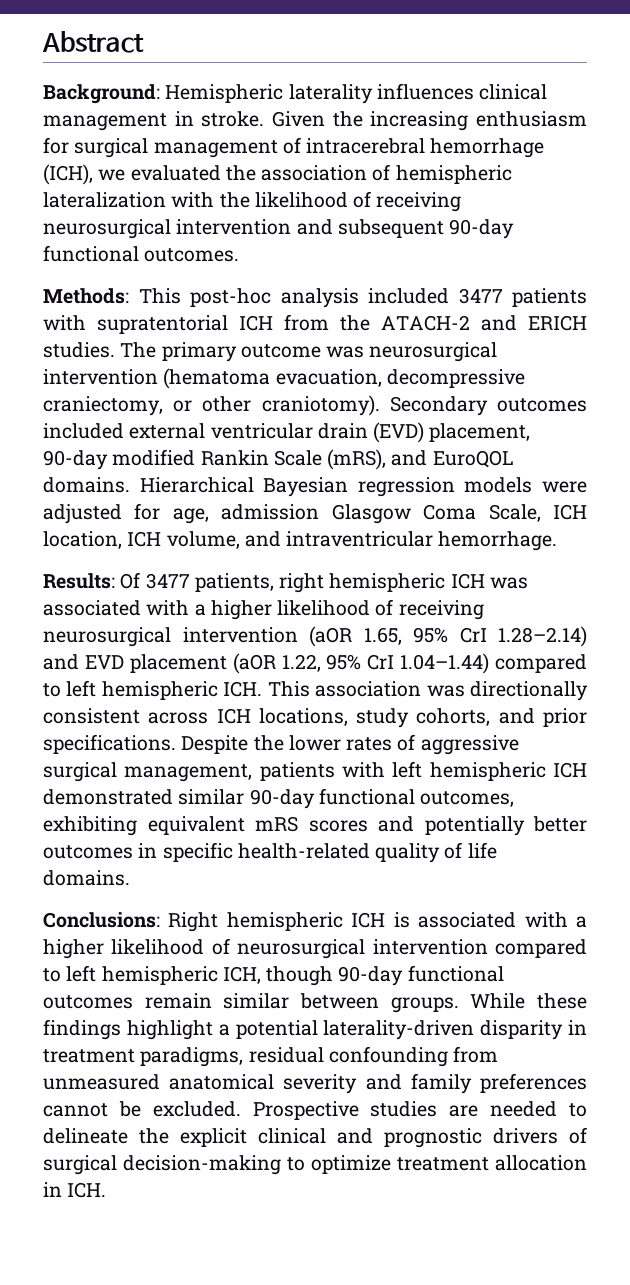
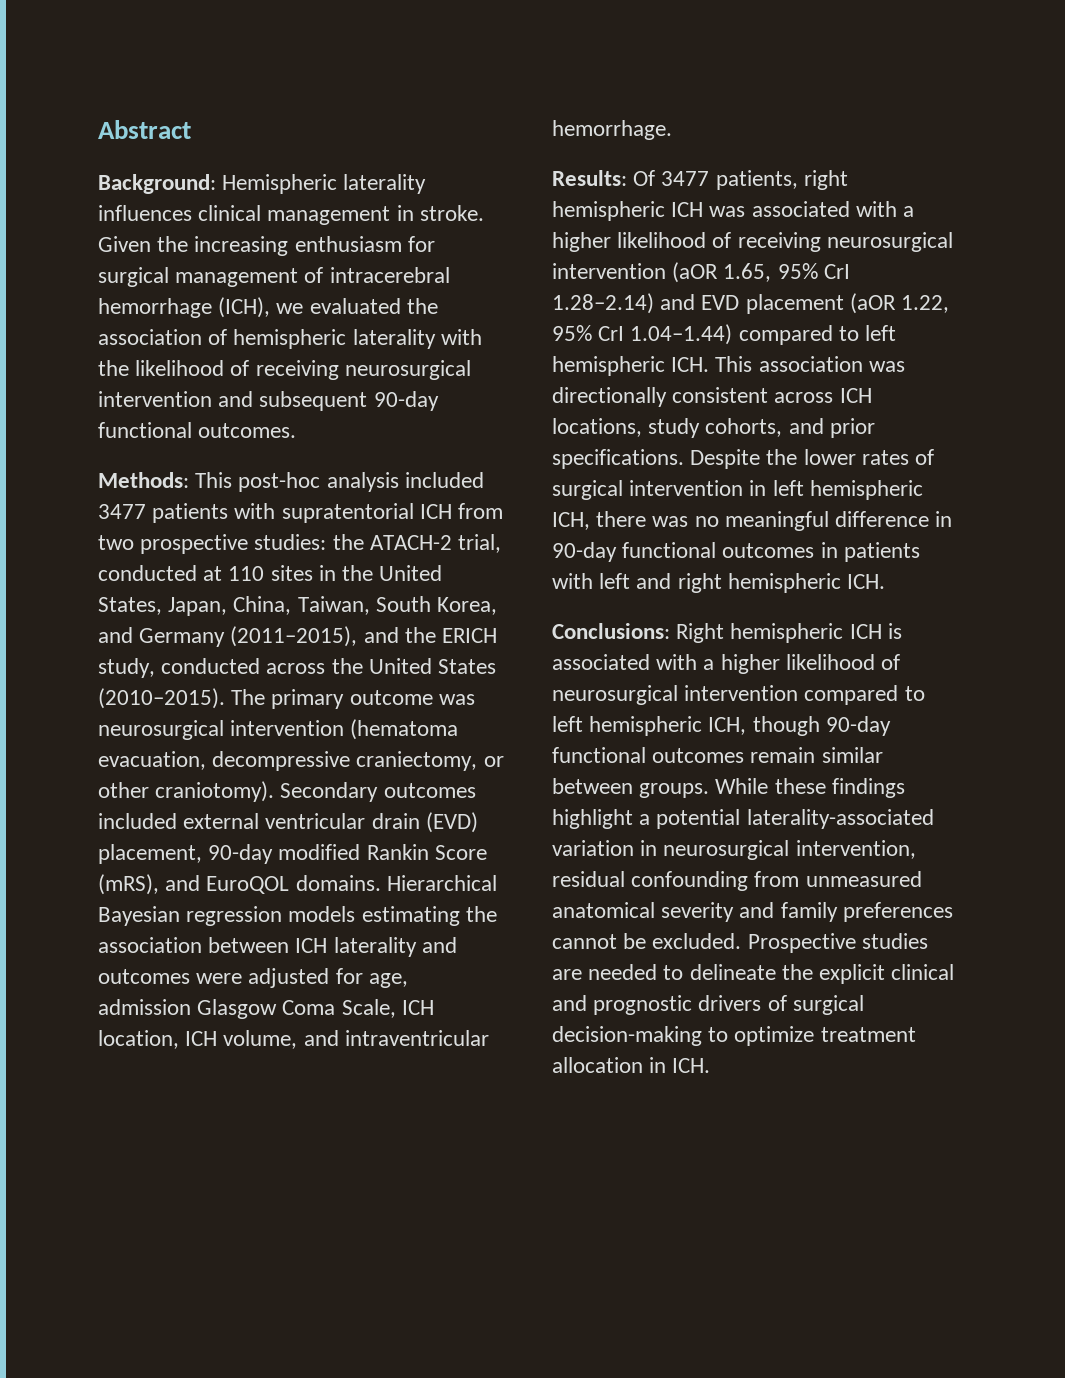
[43,192,166,208] lateralization -> [352,329,436,349] laterality
[340,315,587,331] [43,342,115,358] the ATACH-2 and ERICH studies. -> [98,534,502,554] [98,565,443,581] [98,596,498,616] [98,626,498,647] [98,658,497,678] [98,688,225,709] two prospective studies: the ATACH-2 trial, conducted at 110 sites in the United States, Japan, China, Taiwan, South Korea, and Germany (2011–2015), and the ERICH study, conducted across the United States (2010–2015).
[273,450,322,466] Scale -> [434,845,487,860] Score
(533, 485) none -> [361,906,497,926] [98,937,457,957] [98,969,190,984] estimating the association between ICH laterality and outcomes
[420,735,519,755] [43,761,587,782] [43,788,515,809] [43,816,587,836] [43,842,497,863] [43,870,130,886] aggressive surgical management, patients with left hemispheric ICH demonstrated similar 90-day functional outcomes, exhibiting equivalent mRS scores and potentially better outcomes in specific health-related quality of life domains. -> [552,480,923,500] [552,511,953,531] [552,542,920,562] [552,573,886,593] surgical intervention in left hemispheric ICH, there was no meaningful difference in 90-day functional outcomes in patients with left and right hemispheric ICH.
[323,1020,587,1040] [43,1047,244,1067] laterality-driven disparity in treatment paradigms, -> [746,809,934,829] [552,840,916,860] laterality-associated variation in neurosurgical intervention,

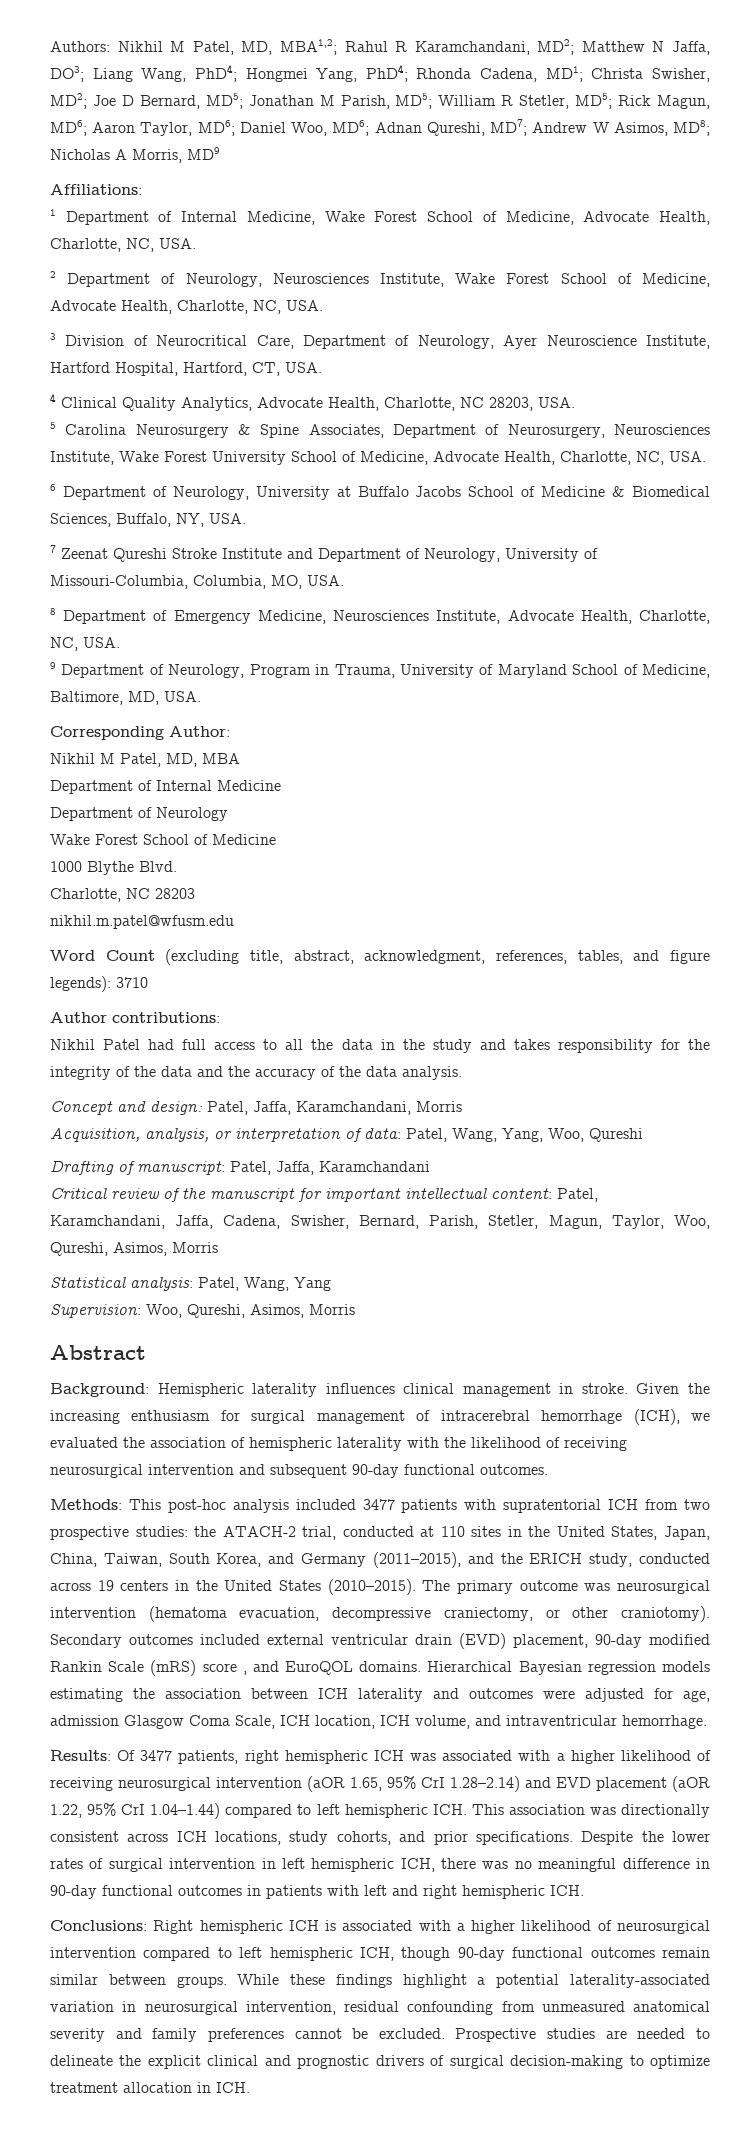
(98, 129) none -> [50,39,711,55] [50,64,710,82] [50,93,711,109] [50,119,711,136] [50,147,220,163] [50,184,142,195] [50,209,711,225] [50,238,196,252] [50,271,710,287] [50,300,323,314] [50,333,710,349] [50,362,322,376] [50,393,575,411] [50,422,710,438] [50,451,706,465] [50,484,710,500] [50,513,246,527] [50,545,598,562] [50,575,344,589] [50,608,710,624] [50,637,120,651] [50,662,710,678] [50,691,201,705] [50,726,230,740] [50,753,240,767] [50,780,281,794] [50,807,228,821] [50,834,276,845] [50,861,177,875] [50,888,195,902] [50,915,234,929] [50,949,710,965] [50,976,148,992] [50,1012,220,1023] [50,1039,710,1053] [50,1066,462,1080] [50,1101,462,1115] [50,1128,643,1142] [50,1160,430,1175] [50,1188,598,1202] [50,1215,710,1229] [50,1242,218,1256] [50,1277,331,1291] [50,1304,355,1318] Authors: Nikhil M Patel, MD, MBA1,2; Rahul R Karamchandani, MD2; Matthew N Jaffa, DO3; Liang Wang, PhD4; Hongmei Yang, PhD4; Rhonda Cadena, MD1; Christa Swisher, MD2; Joe D Bernard, MD5; Jonathan M Parish, MD5; William R Stetler, MD5; Rick Magun, MD6; Aaron Taylor, MD6; Daniel Woo, MD6; Adnan Qureshi, MD7; Andrew W Asimos, MD8; Nicholas A Morris, MD9 // Affiliations: // 1 Department of Internal Medicine, Wake Forest School of Medicine, Advocate Health, Charlotte, NC, USA. // 2 Department of Neurology, Neurosciences Institute, Wake Forest School of Medicine, Advocate Health, Charlotte, NC, USA. // 3 Division of Neurocritical Care, Department of Neurology, Ayer Neuroscience Institute, Hartford Hospital, Hartford, CT, USA. // 4 Clinical Quality Analytics, Advocate Health, Charlotte, NC 28203, USA. // 5 Carolina Neurosurgery & Spine Associates, Department of Neurosurgery, Neurosciences Institute, Wake Forest University School of Medicine, Advocate Health, Charlotte, NC, USA. // 6 Department of Neurology, University at Buffalo Jacobs School of Medicine & Biomedical Sciences, Buffalo, NY, USA. // 7 Zeenat Qureshi Stroke Institute and Department of Neurology, University of Missouri-Columbia, Columbia, MO, USA. // 8 Department of Emergency Medicine, Neurosciences Institute, Advocate Health, Charlotte, NC, USA. // 9 Department of Neurology, Program in Trauma, University of Maryland School of Medicine, Baltimore, MD, USA. // Corresponding Author: // Nikhil M Patel, MD, MBA // Department of Internal Medicine // Department of Neurology // Wake Forest School of Medicine // 1000 Blythe Blvd. // Charlotte, NC 28203 // nikhil.m.patel@wfusm.edu // Word Count (excluding title, abstract, acknowledgment, references, tables, and figure legends): 3710 // Author contributions: // Nikhil Patel had full access to all the data in the study and takes responsibility for the integrity of the data and the accuracy of the data analysis. // Concept and design: Patel, Jaffa, Karamchandani, Morris // Acquisition, analysis, or interpretation of data: Patel, Wang, Yang, Woo, Qureshi // Drafting of manuscript: Patel, Jaffa, Karamchandani // Critical review of the manuscript for important intellectual content: Patel, Karamchandani, Jaffa, Cadena, Swisher, Bernard, Parish, Stetler, Magun, Taylor, Woo, Qureshi, Asimos, Morris // Statistical analysis: Patel, Wang, Yang // Supervision: Woo, Qureshi, Asimos, Morris //
(326, 668) none -> [97,1580,189,1591] 19 centers in
[434,845,487,860] [98,874,159,895] Score (mRS), -> [108,1660,247,1676] Scale (mRS) score ,

